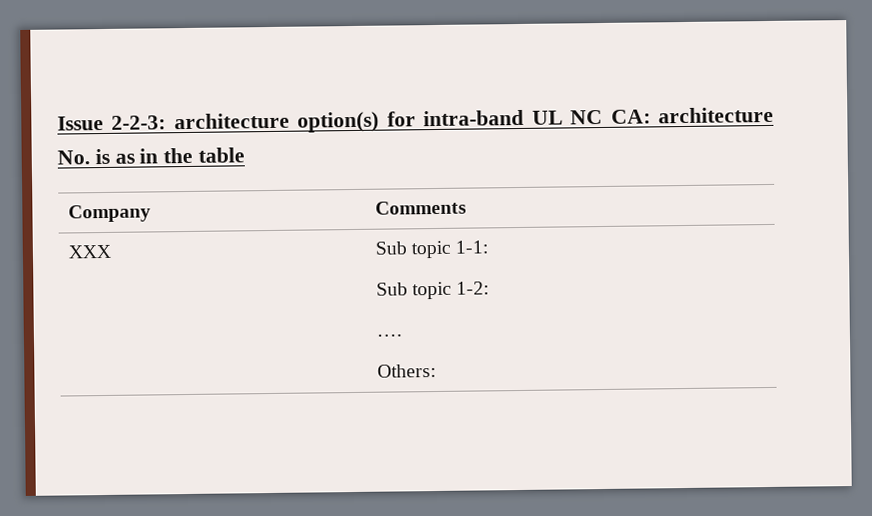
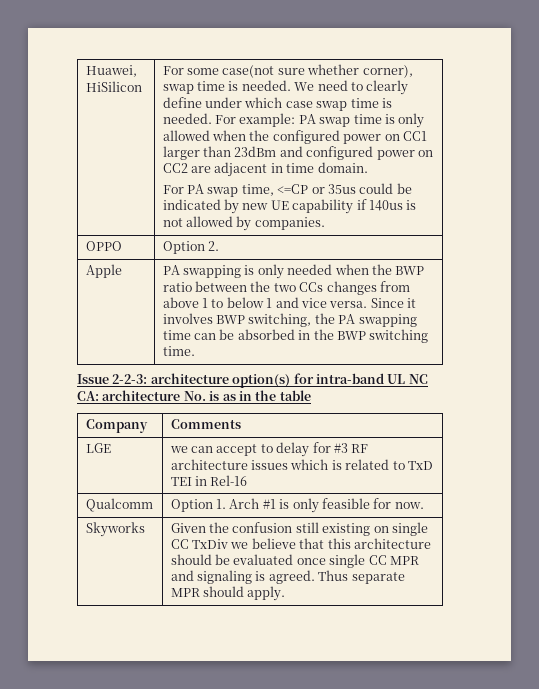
(57, 123) none -> [85,65,137,77] [85,81,142,92] [162,64,413,78] [162,80,409,95] [162,97,392,111] [162,113,425,128] [162,130,427,144] [162,146,433,160] [162,162,368,177] [162,183,412,197] [162,199,417,214] [162,216,325,231] [85,241,122,251] [162,241,220,254] [85,264,122,278] [162,264,425,279] [162,281,410,295] [162,297,417,308] [162,313,417,327] [162,329,429,343] [162,346,195,356] Huawei, HiSilicon | For some case(not sure whether corner), swap time is needed. We need to clearly define under which case swap time is needed. For example: PA swap time is only allowed when the configured power on CC1 larger than 23dBm and configured power on CC2 are adjacent in time domain. // For PA swap time, <=CP or 35us could be indicated by new UE capability if 140us is not allowed by companies. // OPPO | Option 2. // Apple | PA swapping is only needed when the BWP ratio between the two CCs changes from above 1 to below 1 and vice versa. Since it involves BWP switching, the PA swapping time can be absorbed in the BWP switching time. //
[67,244,111,259] [374,240,489,259] [375,281,490,300] [375,333,402,337] [376,364,436,378] XXX | Sub topic 1-1: // Sub topic 1-2: // …. // Others: -> [85,443,111,453] [169,442,369,457] [170,459,433,470] [170,475,248,486] [85,498,153,512] [170,498,424,513] [85,522,145,537] [170,522,428,536] [170,538,431,549] [170,554,419,568] [170,570,405,584] [170,586,286,601] LGE | we can accept to delay for #3 RF architecture issues which is related to TxD TEI in Rel-16 // Qualcomm | Option 1. Arch #1 is only feasible for now. // Skyworks | Given the confusion still existing on single CC TxDiv we believe that this architecture should be evaluated once single CC MPR and signaling is agreed. Thus separate MPR should apply.

